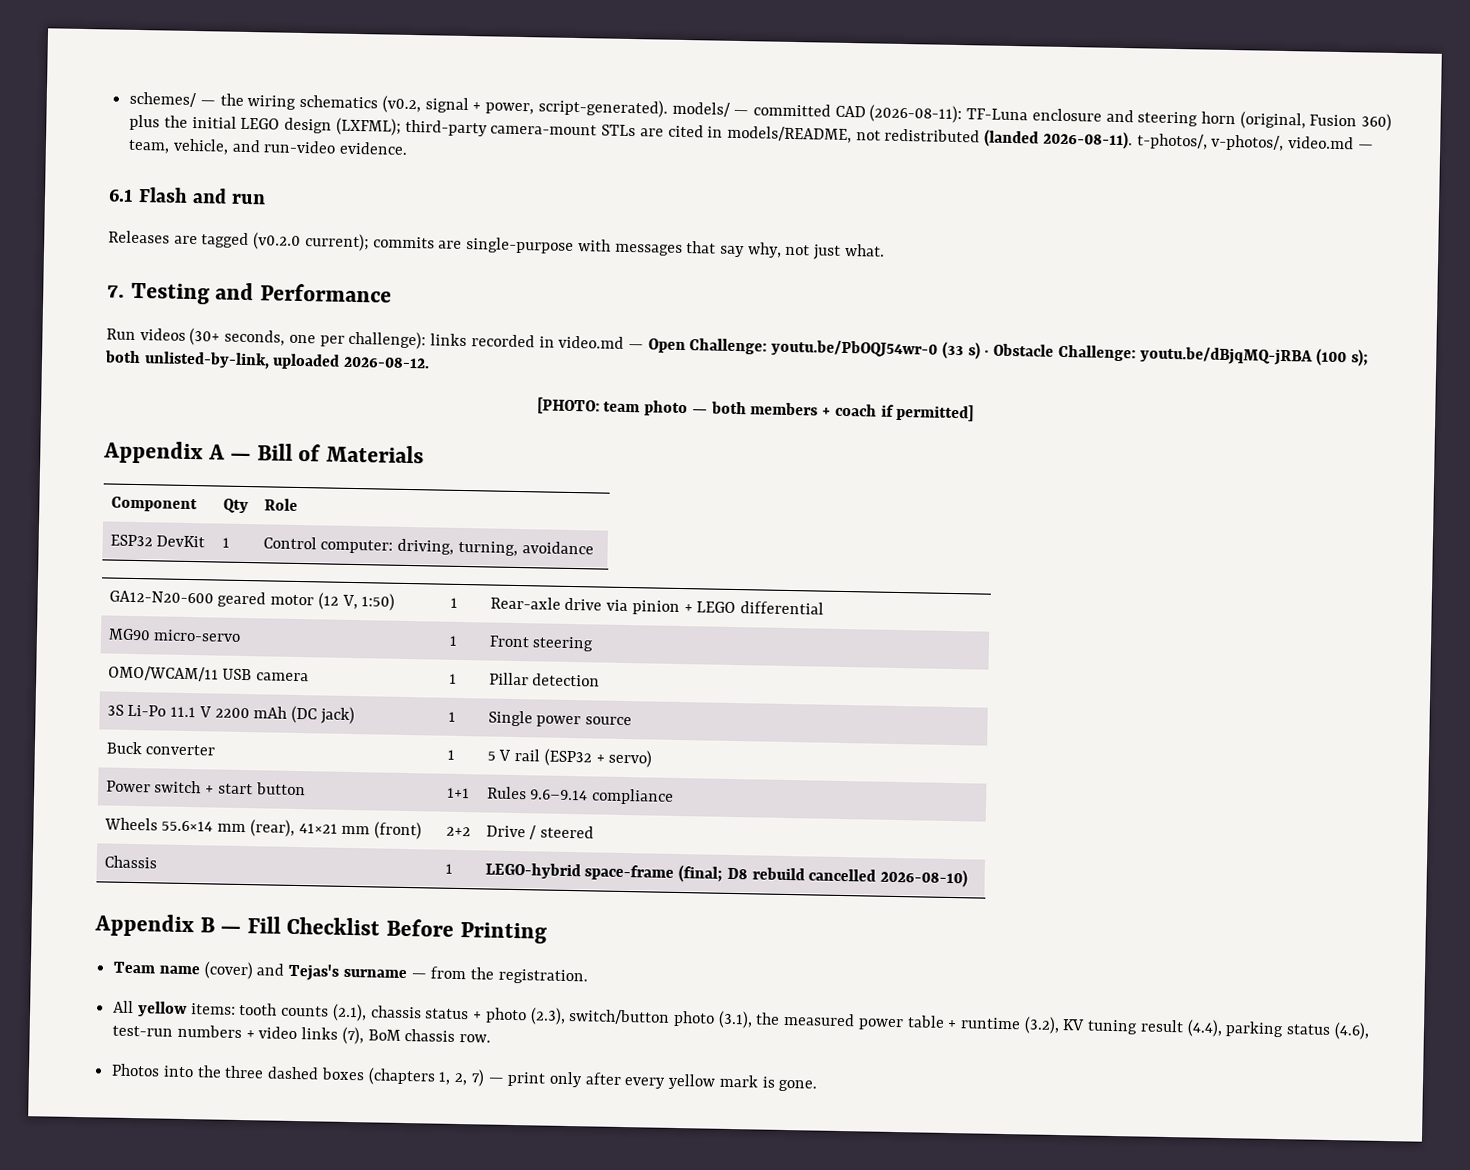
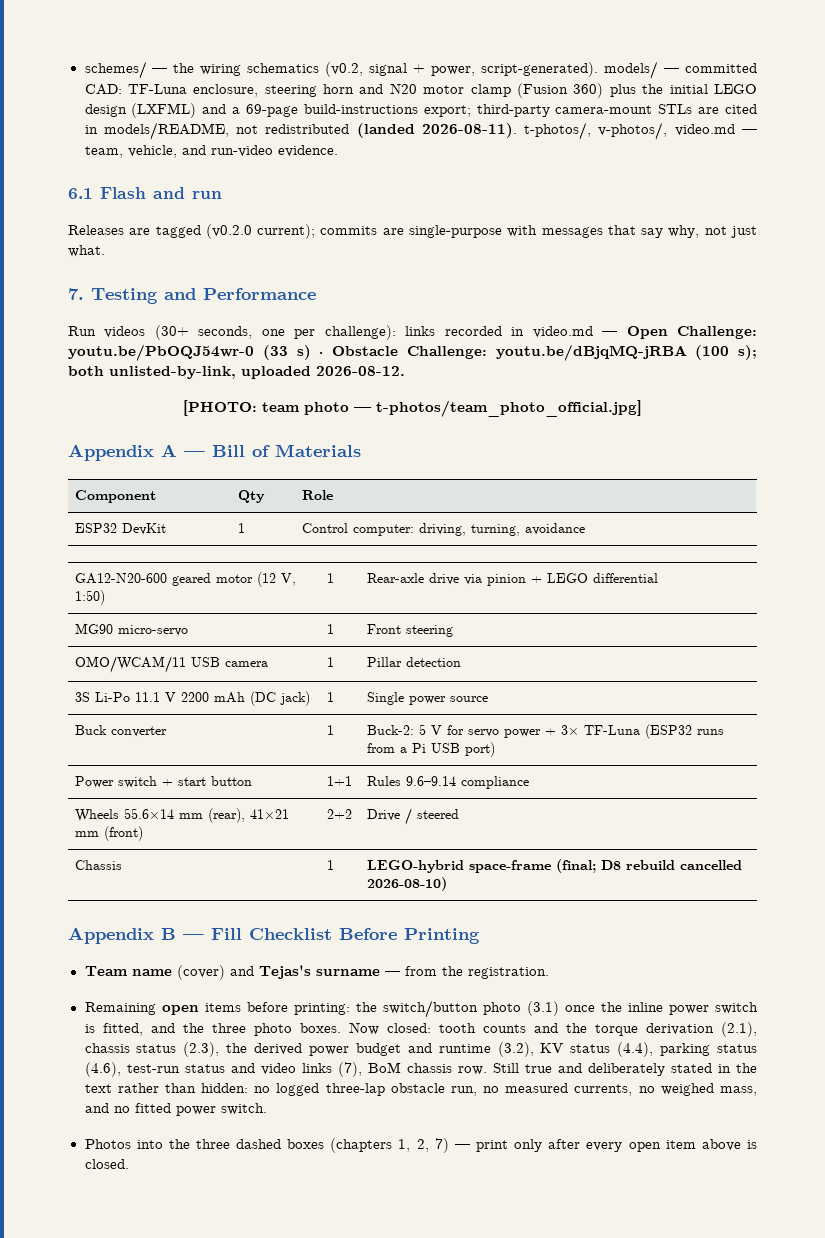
[834,104,1358,130] CAD (2026-08-11): TF-Luna enclosure and steering horn (original, Fusion -> [84,83,569,98] CAD: TF-Luna enclosure, steering horn and N20 motor clamp (Fusion
[335,117,401,136] (LXFML); -> [131,103,471,118] (LXFML) and a 69-page build-instructions export;
[710,401,975,422] both members + coach if permitted] -> [376,400,642,417] t-photos/team_photo_official.jpg]
(455, 754) none -> [366,725,414,735] Buck-2:
[514,748,653,768] rail (ESP32 + servo) -> [446,724,724,739] [366,742,495,757] for servo power + 3× TF-Luna (ESP32 runs from a Pi USB port)
[113,1000,958,1031] All yellow items: tooth counts (2.1), chassis status + photo (2.3), switch/button photo (3.1), the measured power table + -> [84,1000,759,1018] [84,1022,757,1037] [84,1042,432,1057] Remaining open items before printing: the switch/button photo (3.1) once the inline power switch is fitted, and the three photo boxes. Now closed: tooth counts and the torque derivation (2.1), chassis status (2.3), the derived power budget and
[1087,1019,1184,1035] tuning result -> [570,1044,611,1053] status
[176,1024,255,1039] numbers + -> [184,1063,255,1073] status and
(492, 1038) none -> [492,1063,757,1076] [84,1083,758,1096] [84,1103,267,1116] Still true and deliberately stated in the text rather than hidden: no logged three-lap obstacle run, no measured currents, no weighed mass, and no fitted power switch.
[668,1073,818,1092] yellow mark is gone. -> [628,1139,758,1152] [84,1159,129,1169] open item above is closed.

